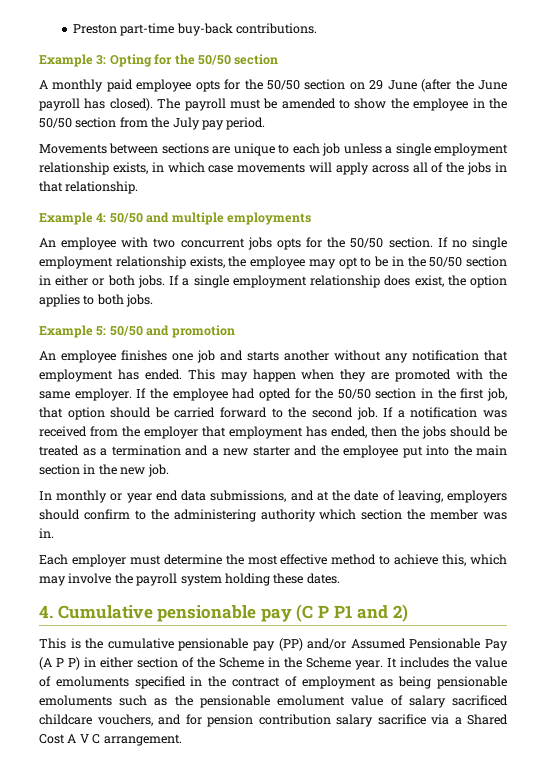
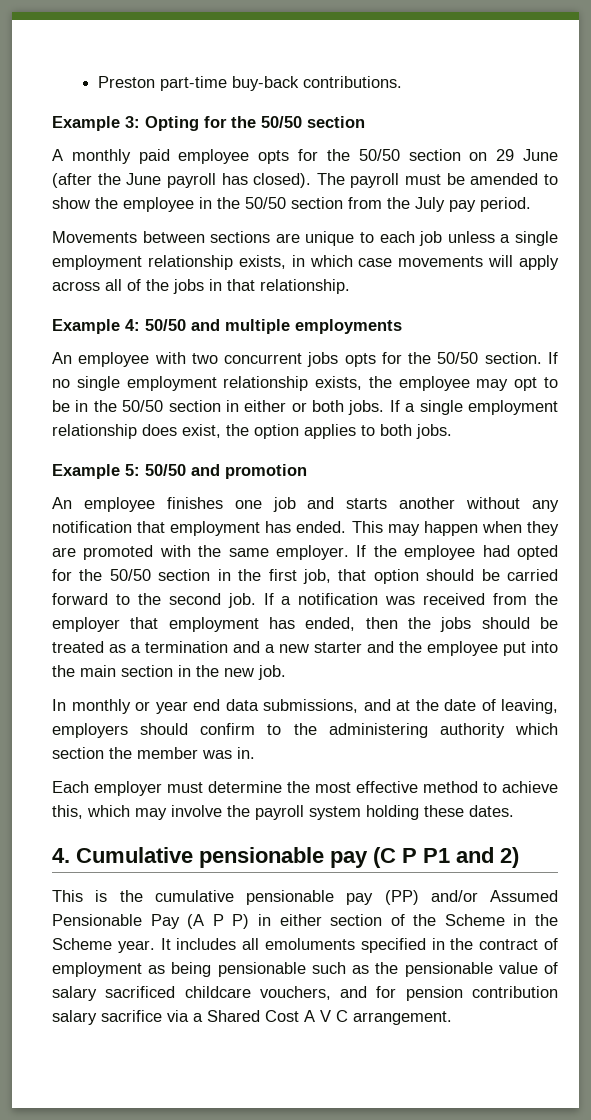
[453,657,507,668] [39,676,51,687] the value of -> [242,938,260,950] all
[39,695,112,706] emoluments -> (306, 969) none
[277,695,346,706] emolument -> (493, 969) none

